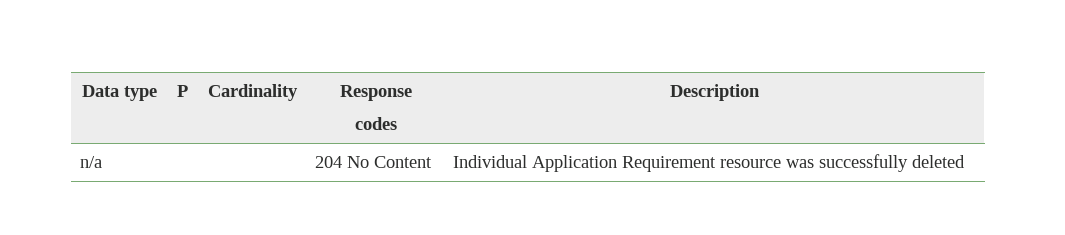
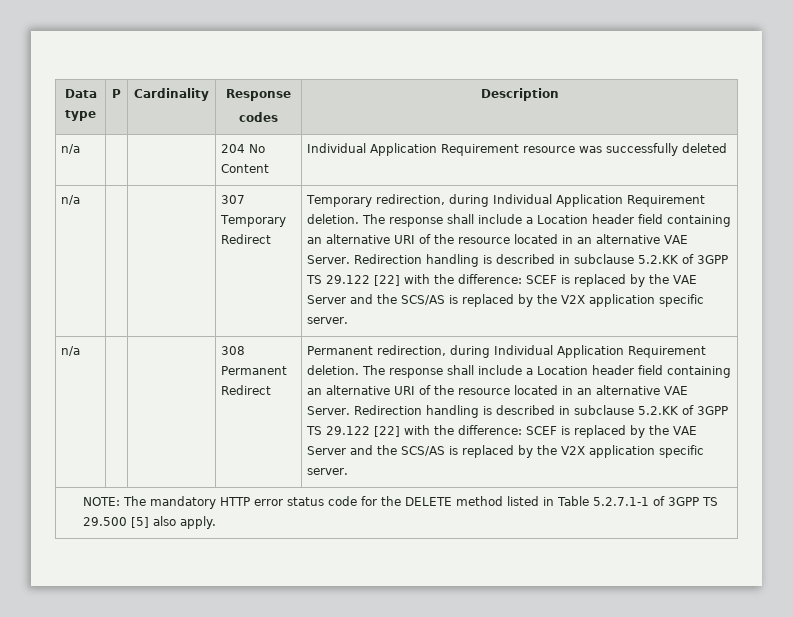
(966, 161) none -> [61,195,81,205] [221,195,246,204] [220,215,287,227] [221,234,272,244] [306,194,705,207] [307,214,732,227] [307,234,689,244] [307,254,728,267] [306,274,698,287] [307,294,705,307] [307,317,349,324] [61,346,81,356] [221,346,246,355] [221,366,288,375] [221,385,272,395] [307,345,707,358] [307,365,732,378] [307,385,689,395] [307,405,728,418] [306,425,698,438] [307,445,705,458] [307,468,349,475] [82,496,719,509] [82,516,217,529] // n/a | | | 307 Temporary Redirect | Temporary redirection, during Individual Application Requirement deletion. The response shall include a Location header field containing an alternative URI of the resource located in an alternative VAE Server. Redirection handling is described in subclause 5.2.KK of 3GPP TS 29.122 [22] with the difference: SCEF is replaced by the VAE Server and the SCS/AS is replaced by the V2X application specific server. // n/a | | | 308 Permanent Redirect | Permanent redirection, during Individual Application Requirement deletion. The response shall include a Location header field containing an alternative URI of the resource located in an alternative VAE Server. Redirection handling is described in subclause 5.2.KK of 3GPP TS 29.122 [22] with the difference: SCEF is replaced by the VAE Server and the SCS/AS is replaced by the V2X application specific server. // NOTE: The mandatory HTTP error status code for the DELETE method listed in Table 5.2.7.1-1 of 3GPP TS 29.500 [5] also apply.

